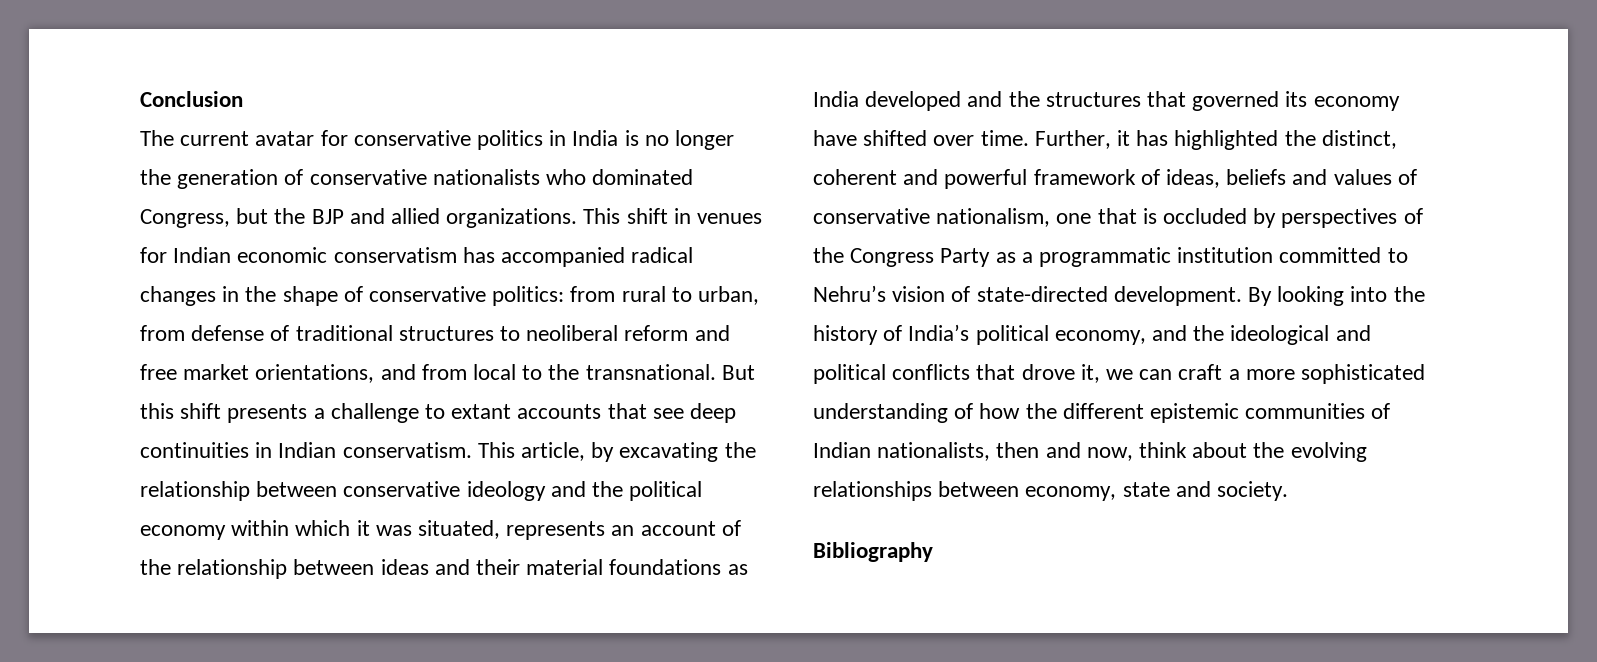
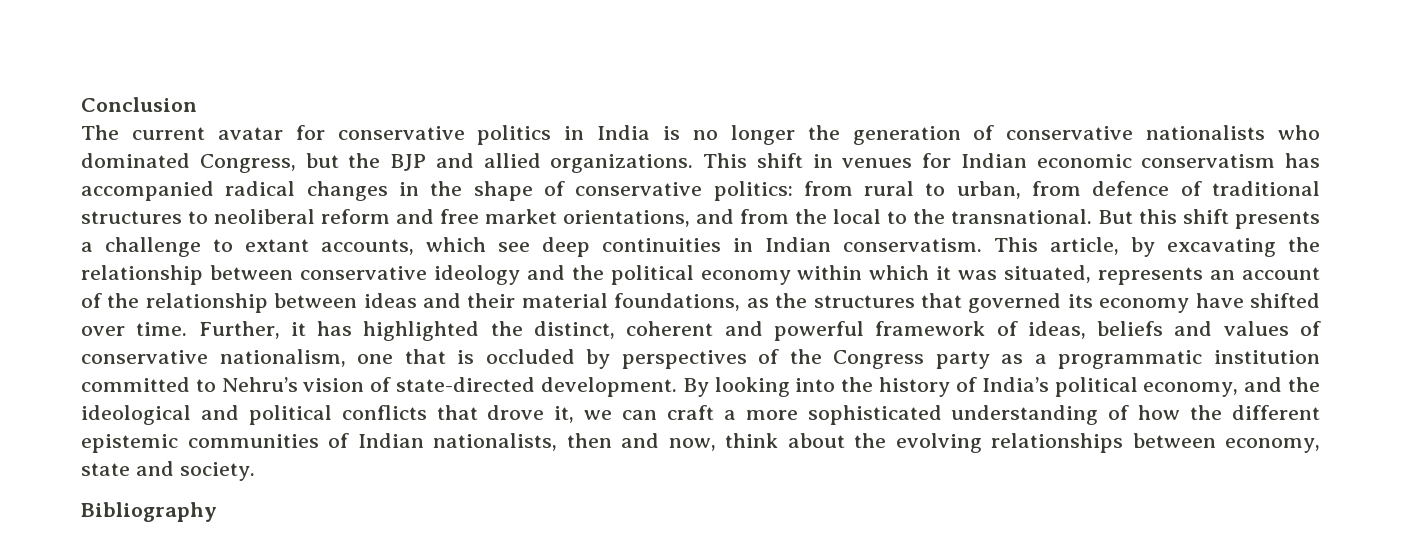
[191,325,265,341] defense -> [1092,181,1170,196] defence
(467, 372) none -> [795,209,827,224] the
[517,403,647,419] accounts that -> [321,237,486,255] accounts, which
[609,559,748,575] [813,91,1003,111] foundations as India developed and -> [614,293,769,311] foundations, as
[940,248,991,267] Party -> [935,351,990,369] party

